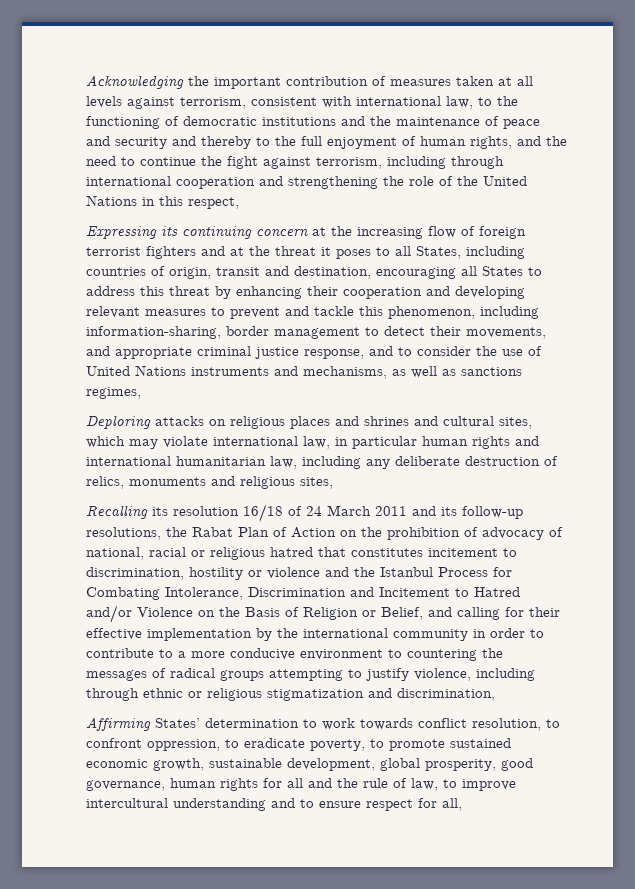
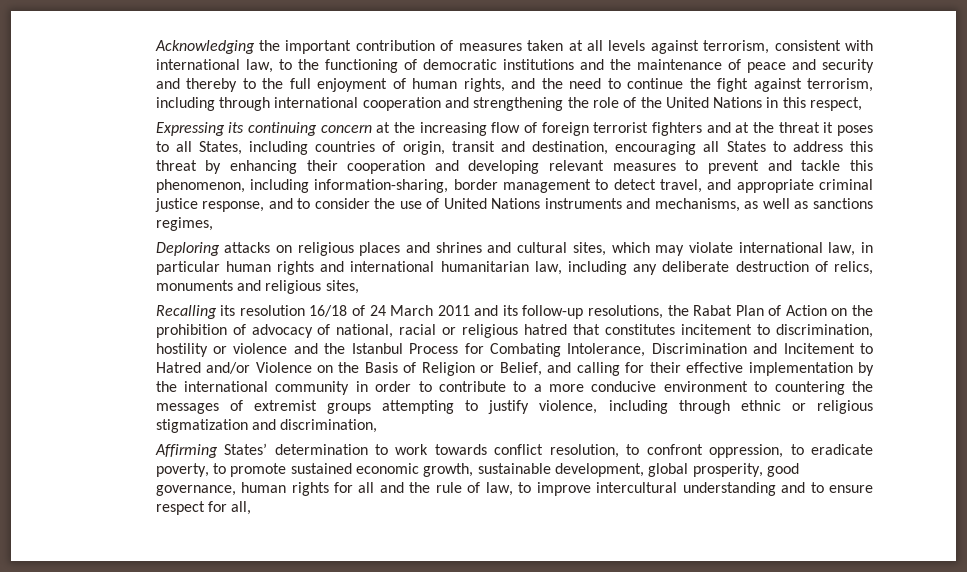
[430,326,547,339] their movements, -> [659,179,702,193] travel,
[170,668,216,678] radical -> [253,400,317,411] extremist

